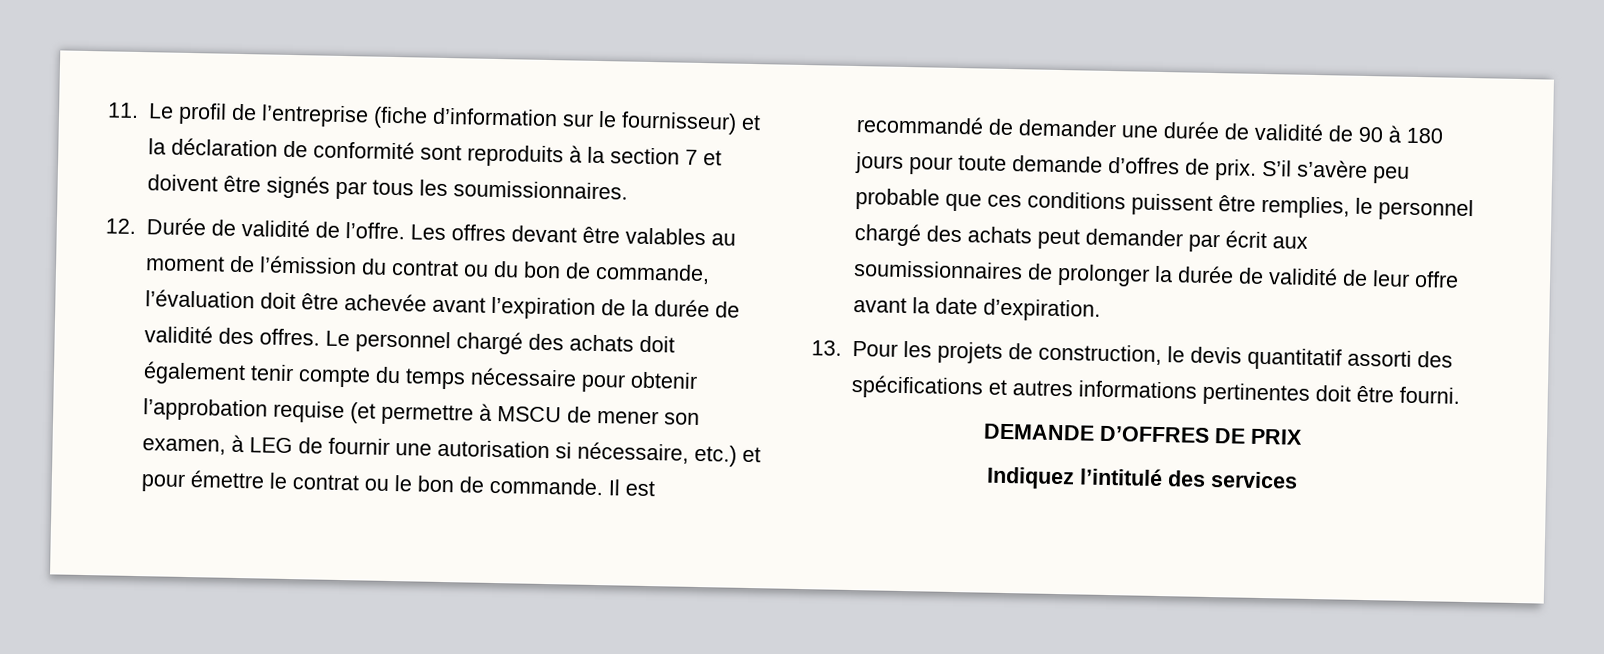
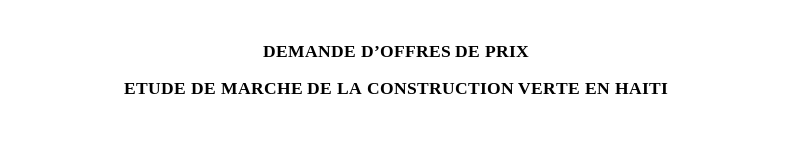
[107,102,761,135] [147,137,722,168] [146,174,628,200] [105,217,736,246] [144,255,710,285] [144,289,740,320] [143,325,675,355] [142,361,698,393] [142,398,700,426] [141,434,761,467] [140,470,655,497] [855,115,1444,144] [854,151,1410,184] [854,188,1474,222] [853,222,1308,253] [853,259,1459,288] [852,296,1101,322] [811,340,1453,371] [850,374,1460,406] [983,423,1303,445] [985,466,1298,490] 11. Le profil de l’entreprise (fiche d’information sur le fournisseur) et la déclaration de conformité sont reproduits à la section 7 et doivent être signés par tous les soumissionnaires. // 12. Durée de validité de l’offre. Les offres devant être valables au moment de l’émission du contrat ou du bon de commande, l’évaluation doit être achevée avant l’expiration de la durée de validité des offres. Le personnel chargé des achats doit également tenir compte du temps nécessaire pour obtenir l’approbation requise (et permettre à MSCU de mener son examen, à LEG de fournir une autorisation si nécessaire, etc.) et pour émettre le contrat ou le bon de commande. Il est recommandé de demander une durée de validité de 90 à 180 jours pour toute demande d’offres de prix. S’il s’avère peu probable que ces conditions puissent être remplies, le personnel chargé des achats peut demander par écrit aux soumissionnaires de prolonger la durée de validité de leur offre avant la date d’expiration. // 13. Pour les projets de construction, le devis quantitatif assorti des spécifications et autres informations pertinentes doit être fourni. // DEMANDE D’OFFRES DE PRIX // Indiquez l’intitulé des services -> [262,46,530,57] [124,83,668,94] DEMANDE D’OFFRES DE PRIX // ETUDE DE MARCHE DE LA CONSTRUCTION VERTE EN HAITI

